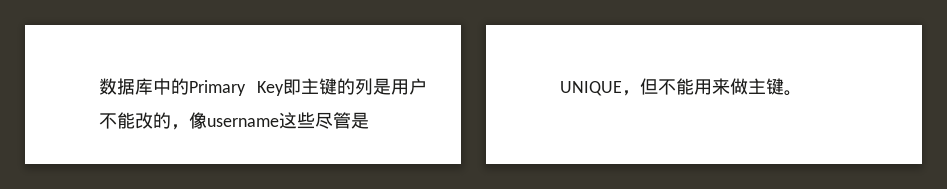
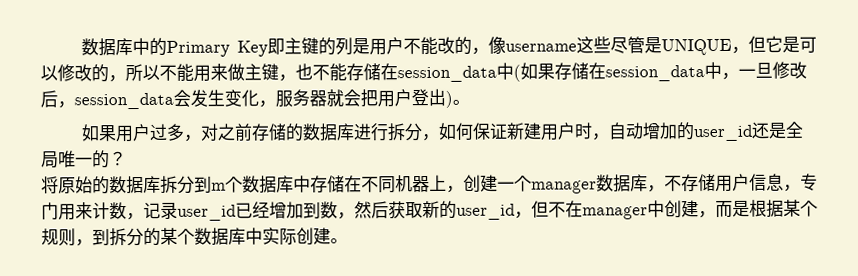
[658,78,784,95] 不能用来做主键 -> [765,35,817,53] [40,61,807,83] [40,88,470,110] [81,121,805,143] [41,150,127,169] [41,173,818,195] [41,199,818,221] [41,227,331,247] 它是可以修改的，所以不能用来做主键，也不能存储在session_data中(如果存储在session_data中，一旦修改后，session_data会发生变化，服务器就会把用户登出)。 // 如果用户过多，对之前存储的数据库进行拆分，如何保证新建用户时，自动增加的user_id还是全局唯一的？ // 将原始的数据库拆分到m个数据库中存储在不同机器上，创建一个manager数据库，不存储用户信息，专门用来计数，记录user_id已经增加到数，然后获取新的user_id，但不在manager中创建，而是根据某个规则，到拆分的某个数据库中实际创建

